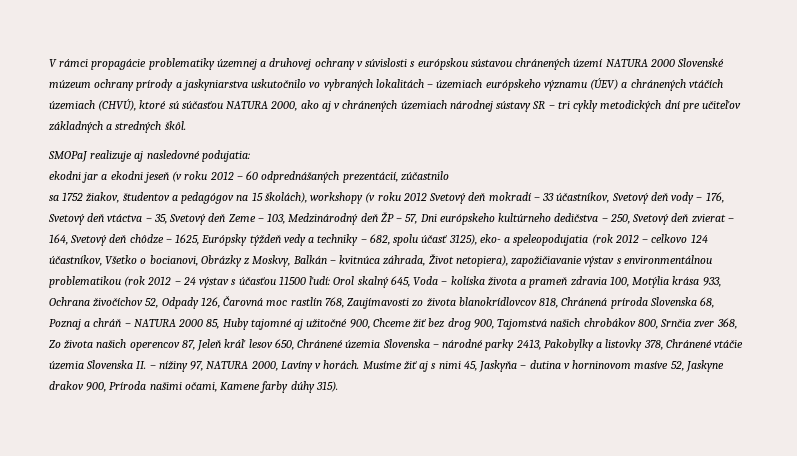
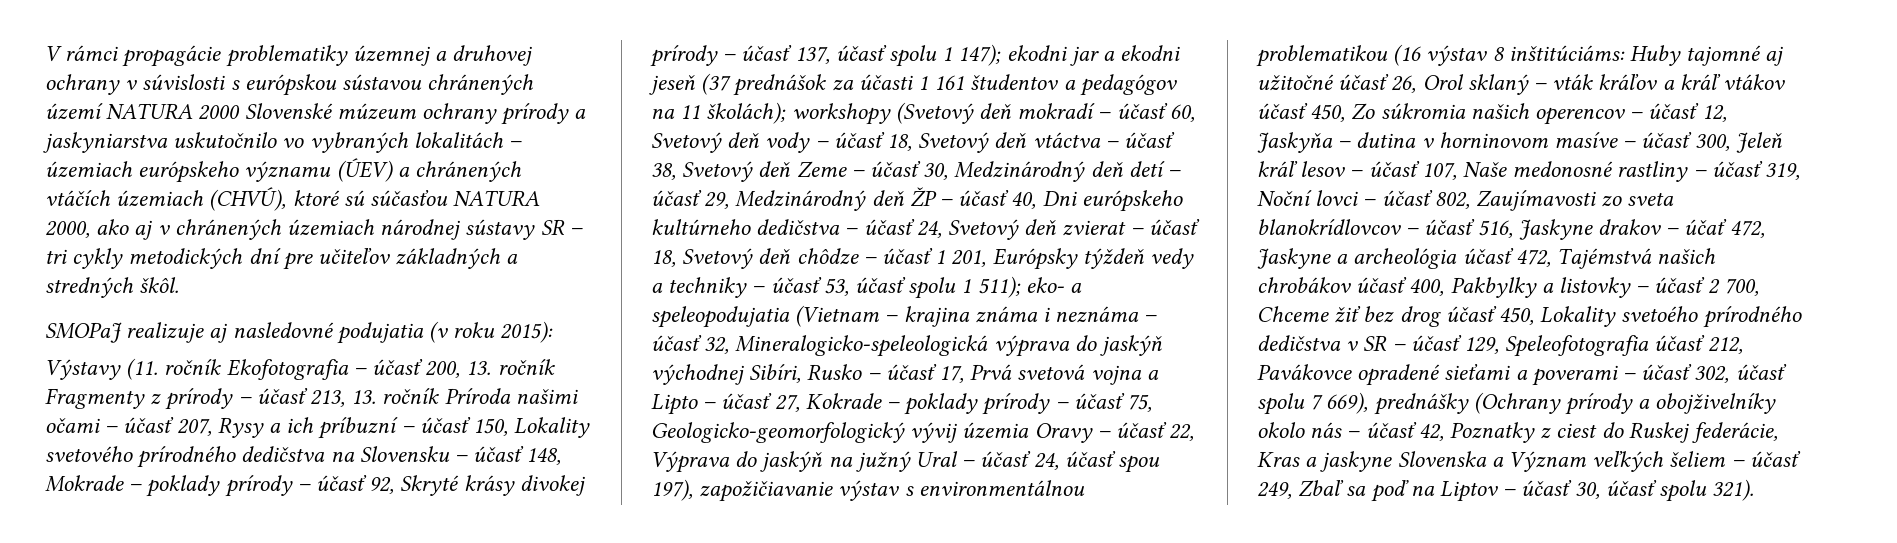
[201,150,250,162] podujatia: // -> [336,321,554,344] [45,358,555,380] [45,388,578,410] [45,417,591,439] [45,446,562,468] [45,475,585,497] [650,44,1002,67] podujatia (v roku 2015): // Výstavy (11. ročník Ekofotografia – účasť 200, 13. ročník Fragmenty z prírody – účasť 213, 13. ročník Príroda našimi očami – účasť 207, Rysy a ich príbuzní – účasť 150, Lokality svetového prírodného dedičstva na Slovensku – účasť 148, Mokrade – poklady prírody – účasť 92, Skryté krásy divokej prírody – účasť 137, účasť spolu 1 147);
[172,171,449,183] [49,192,467,204] (v roku 2012 – 60 odprednášaných prezentácií, zúčastnilo // sa 1752 žiakov, študentov a pedagógov na 15 školách), workshopy (v roku 2012 Svetový -> [701,73,1177,96] [651,102,974,125] (37 prednášok za účasti 1 161 študentov a pedagógov na 11 školách); workshopy (Svetový
[542,192,610,203] 33 účastníkov, -> [1116,103,1195,122] účasť 60,
[705,192,724,203] 176, -> [833,132,913,151] účasť 18,
[153,214,167,224] 35, -> [1124,132,1176,148] [651,163,676,180] účasť 38,
[267,213,286,224] 103, -> [870,161,1182,182] [651,190,730,209] účasť 30, Medzinárodný deň detí – účasť 29,
[405,214,418,224] 57, -> [958,190,1037,209] účasť 40,
[609,214,630,224] 250, -> [863,219,942,238] účasť 24,
[49,234,68,245] 164, -> [1148,219,1200,235] [651,249,676,267] účasť 18,
[175,234,200,245] 1625, -> [882,248,987,267] účasť 1 201,
[369,234,708,246] [49,254,508,267] 682, spolu účasť 3125), eko- a speleopodujatia (rok 2012 – celkovo 124 účastníkov, Všetko o bocianovi, Obrázky z Moskvy, Balkán – kvitnúca záhrada, Život netopiera), -> [770,276,1083,299] [651,305,1158,328] [651,335,1163,357] [651,364,1159,385] [651,393,1153,415] [651,422,1195,443] [651,451,1161,473] [651,479,693,501] účasť 53, účasť spolu 1 511); eko- a speleopodujatia (Vietnam – krajina známa i neznáma – účasť 32, Mineralogicko-speleologická výprava do jaskýň východnej Sibíri, Rusko – účasť 17, Prvá svetová vojna a Lipto – účasť 27, Kokrade – poklady prírody – účasť 75, Geologicko-geomorfologický vývij územia Oravy – účasť 22, Výprava do jaskýň na južný Ural – účasť 24, účasť spou 197),
[124,276,721,288] [49,296,715,309] [49,318,737,330] [49,339,744,351] [49,360,477,372] (rok 2012 – 24 výstav s účasťou 11500 ľudí: Orol skalný 645, Voda – kolíska života a prameň zdravia 100, Motýlia krása 933, Ochrana živočíchov 52, Odpady 126, Čarovná moc rastlín 768, Zaujímavosti zo života blanokrídlovcov 818, Chránená príroda Slovenska 68, Poznaj a chráň – NATURA 2000 85, Huby tajomné aj užitočné 900, Chceme žiť bez drog 900, Tajomstvá našich chrobákov 800, Srnčia zver 368, Zo života našich operencov 87, Jeleň kráľ lesov 650, Chránené územia Slovenska – národné parky 2413, Pakobylky a listovky 378, Chránené vtáčie územia Slovenska II. – nížiny 97, NATURA 2000, Lavíny v horách. Musíme žiť aj s nimi 45, -> [1393,44,1784,66] [1257,73,1786,95] [1257,103,1727,125] (16 výstav 8 inštitúciáms: Huby tajomné aj užitočné účasť 26, Orol sklaný – vták kráľov a kráľ vtákov účasť 450, Zo súkromia našich operencov – účasť 12,
[670,360,724,372] [49,381,338,393] 52, Jaskyne drakov 900, Príroda našimi očami, Kamene farby dúhy 315). -> [1623,132,1782,153] [1257,160,1801,182] [1257,190,1675,211] [1257,219,1765,240] [1257,248,1717,269] [1257,277,1759,298] [1257,306,1802,328] [1257,335,1743,357] [1257,364,1787,386] [1257,392,1777,415] [1257,422,1779,443] [1257,450,1801,472] [1257,479,1755,502] – účasť 300, Jeleň kráľ lesov – účasť 107, Naše medonosné rastliny – účasť 319, Noční lovci – účasť 802, Zaujímavosti zo sveta blanokrídlovcov – účasť 516, Jaskyne drakov – účať 472, Jaskyne a archeológia účasť 472, Tajémstvá našich chrobákov účasť 400, Pakbylky a listovky – účasť 2 700, Chceme žiť bez drog účasť 450, Lokality svetoého prírodného dedičstva v SR – účasť 129, Speleofotografia účasť 212, Pavákovce opradené sieťami a poverami – účasť 302, účasť spolu 7 669), prednášky (Ochrany prírody a obojživelníky okolo nás – účasť 42, Poznatky z ciest do Ruskej federácie, Kras a jaskyne Slovenska a Význam veľkých šeliem – účasť 249, Zbaľ sa poď na Liptov – účasť 30, účasť spolu 321).

